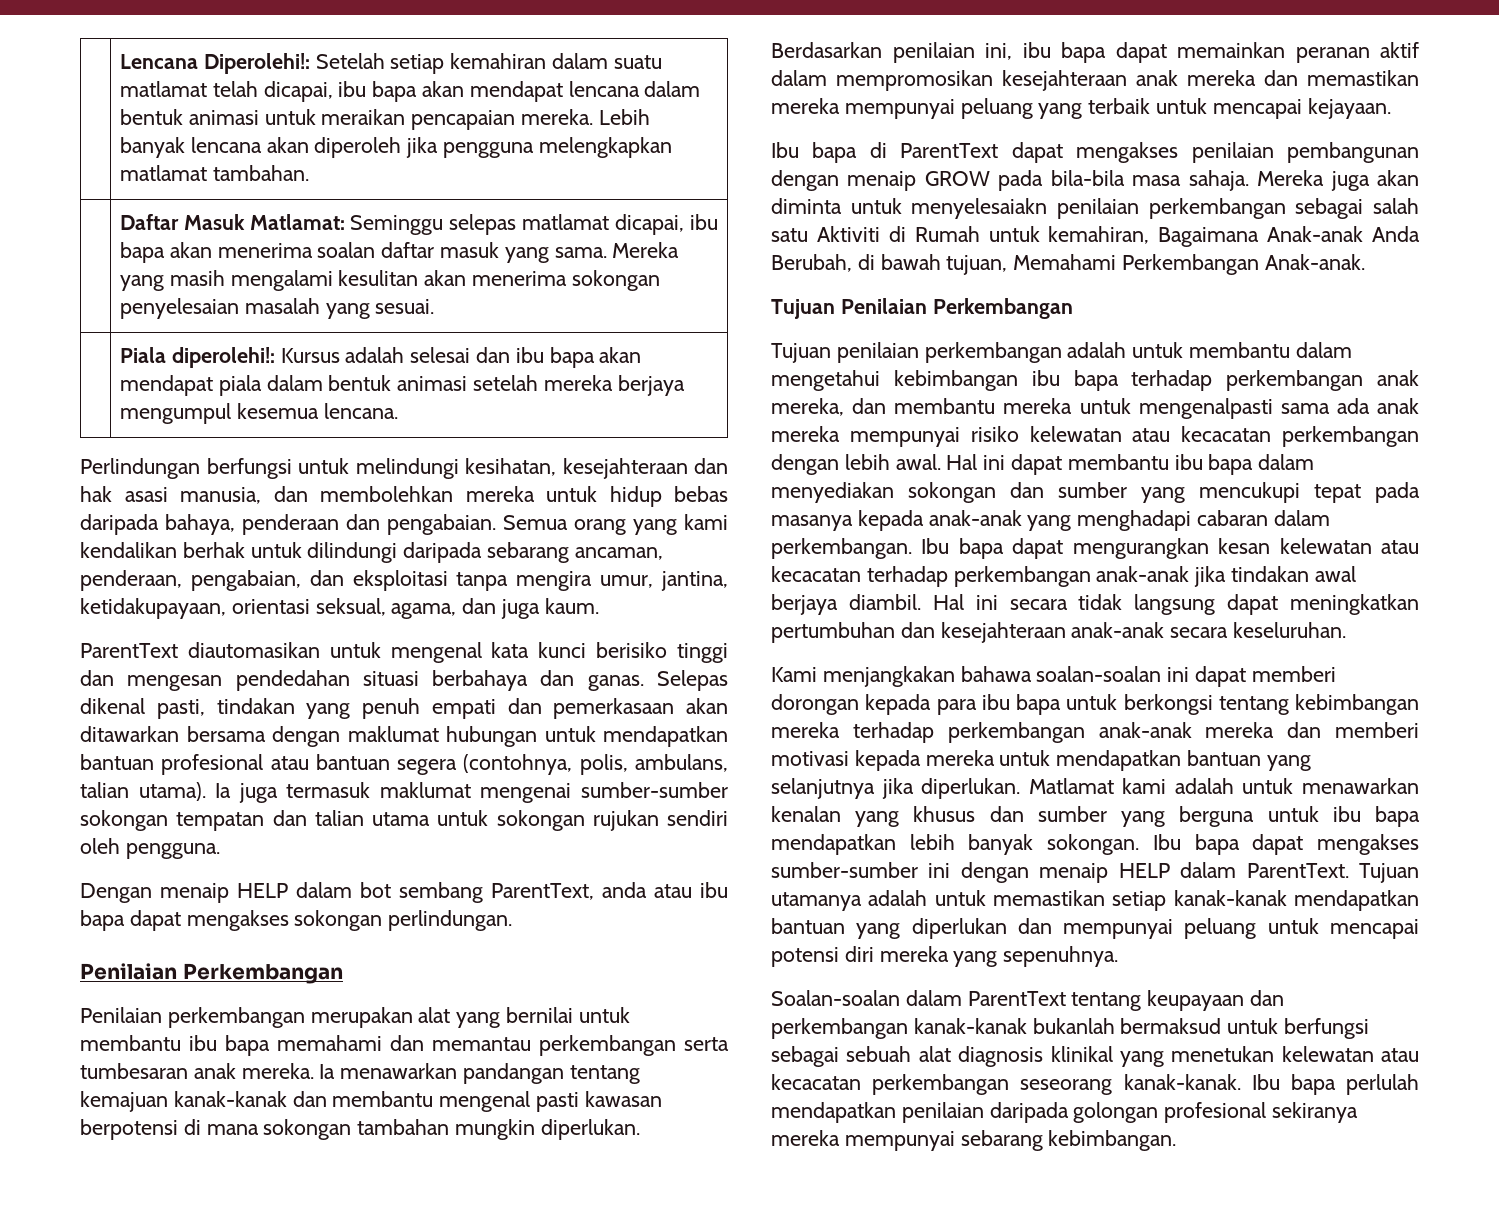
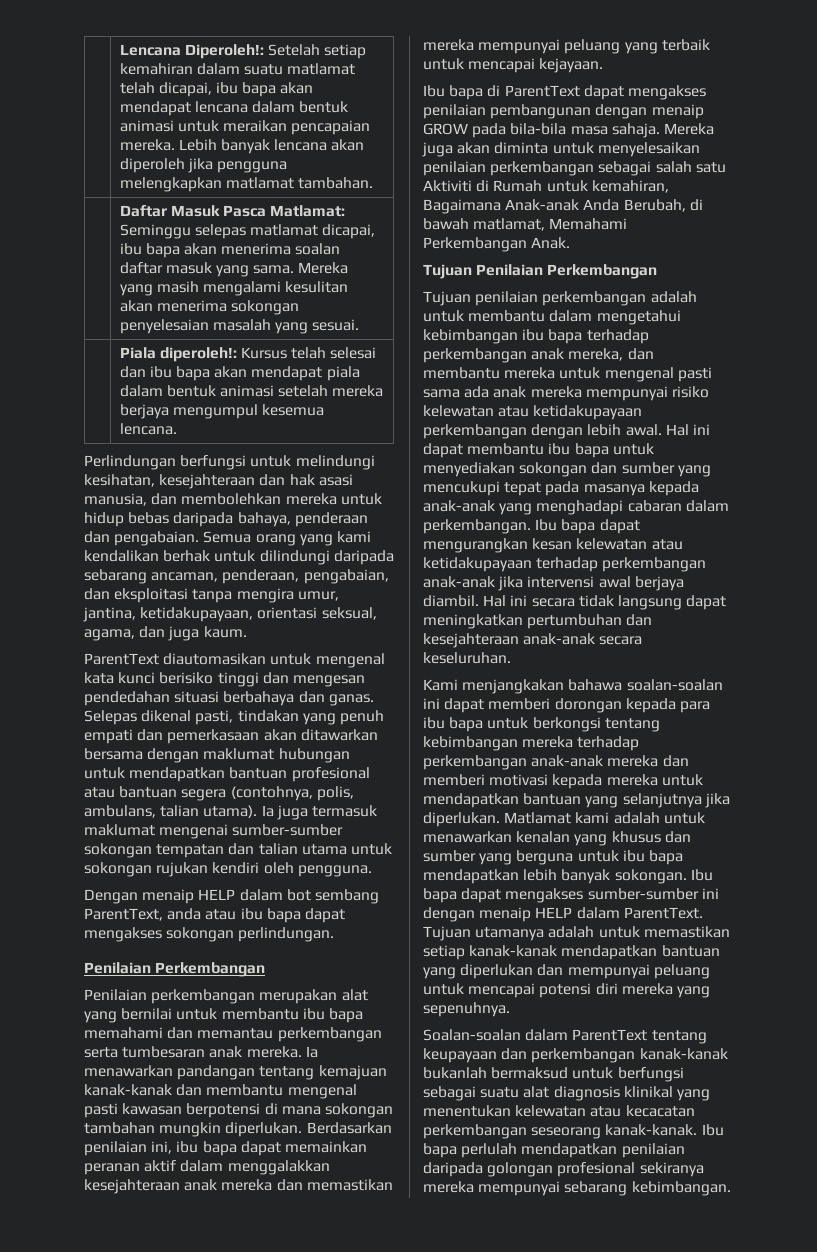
[203,53,310,74] Diperolehi!: -> [184,44,264,59] Diperoleh!:
(245, 222) none -> [222,205,266,217] Pasca
[171,347,405,368] diperolehi!: Kursus adalah -> [159,347,327,362] diperoleh!: Kursus telah
[667,810,728,826] sendiri -> [212,862,260,874] kendiri
[836,70,993,91] mempromosikan -> [227,1160,330,1175] menggalakkan
[911,198,1048,219] menyelesaiakn -> [597,142,700,157] menyelesaikan
[946,255,1008,275] tujuan, -> [473,218,546,231] matlamat,
[1264,254,1365,270] Anak-anak. -> [531,237,571,249] Anak.
[1138,398,1273,419] mengenalpasti -> [604,367,712,382] mengenal pasti
[1181,426,1272,442] kecacatan -> [533,405,643,420] ketidakupayaan
[1258,454,1315,470] dalam -> [612,443,654,455] untuk
[771,566,861,582] kecacatan -> [423,557,532,572] ketidakupayaan
[1231,566,1310,582] tindakan -> [527,576,595,588] intervensi
[846,1046,912,1062] sebuah -> [480,1087,520,1098] suatu
[1171,1046,1275,1062] menetukan -> [423,1105,511,1117] menentukan

